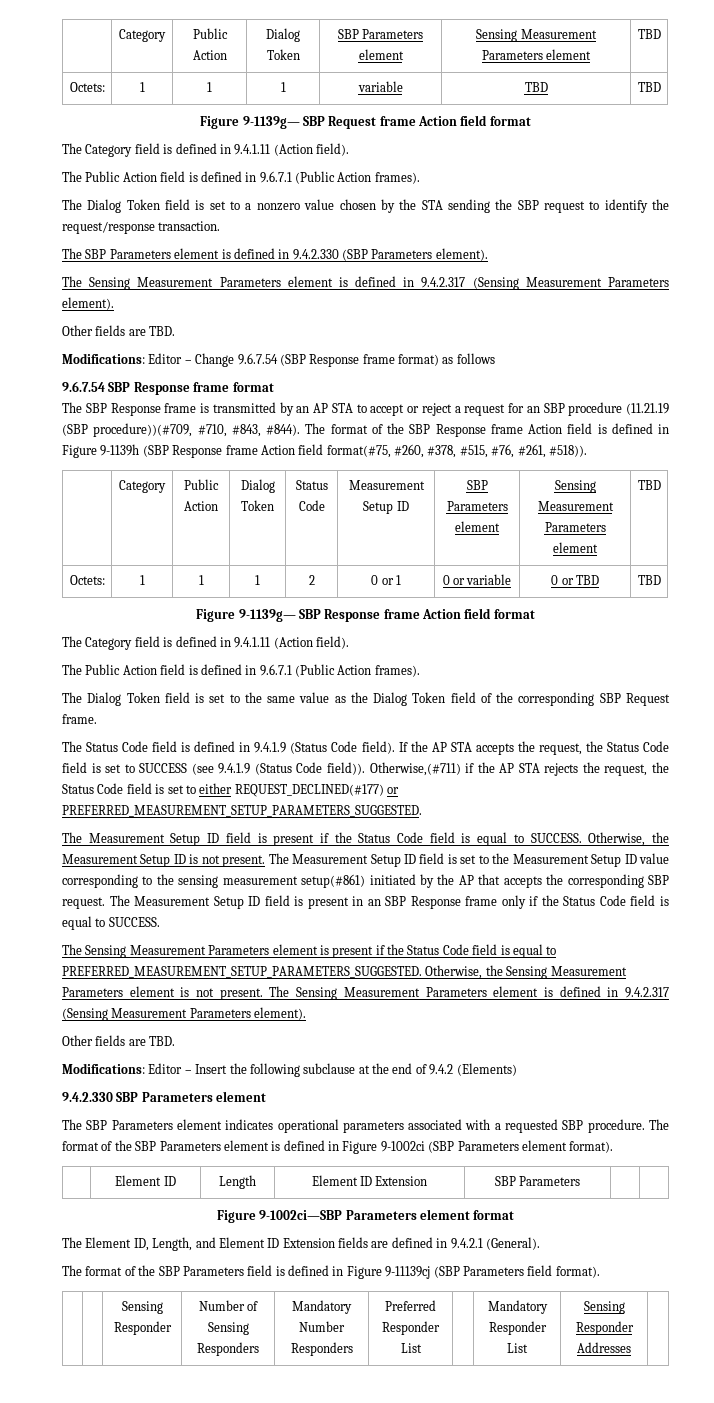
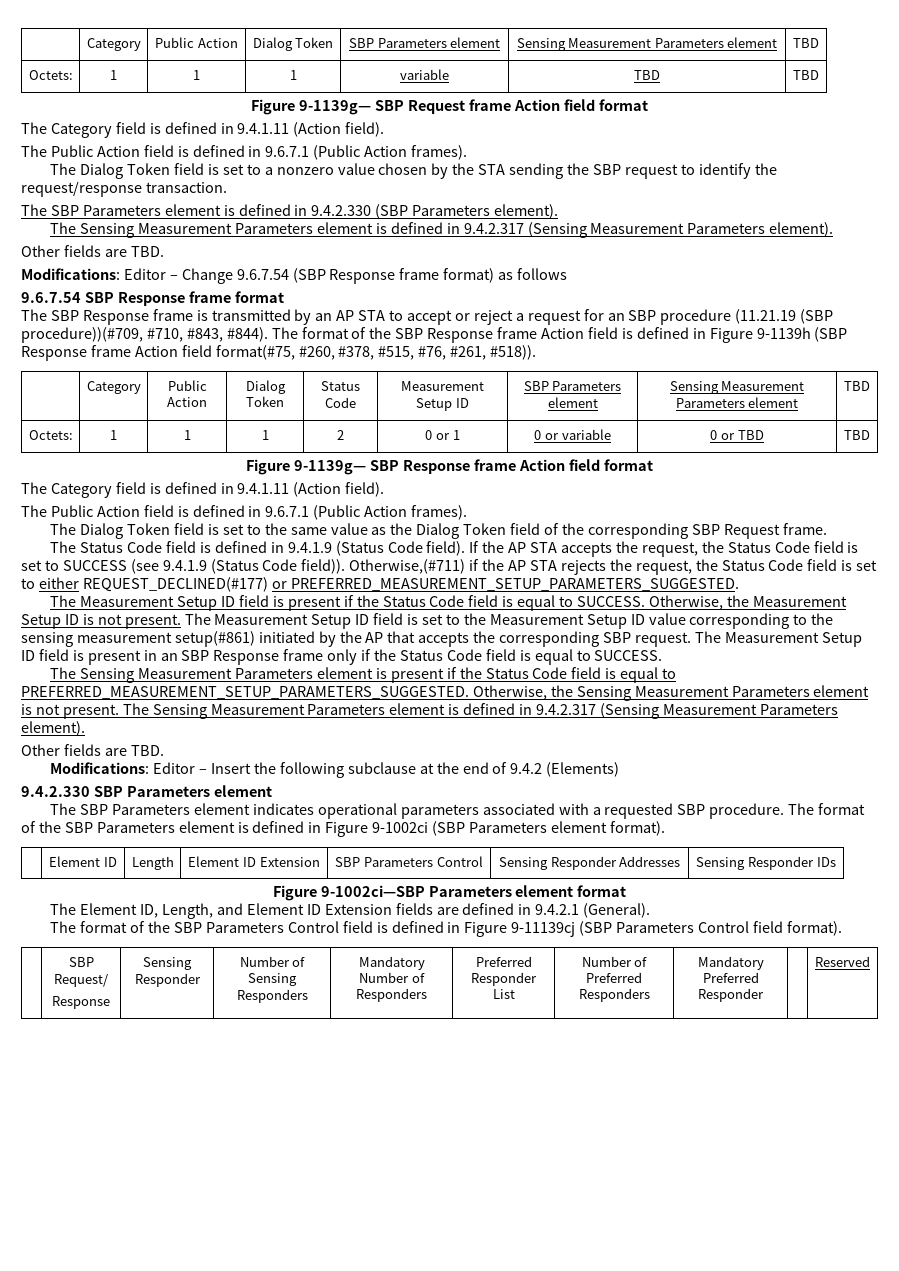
(581, 1181) | | -> [436,856,483,867] [498,856,681,870] [696,856,836,870] Control | Sensing Responder Addresses | Sensing Responder IDs
(244, 1271) none -> [287,921,339,933] Control
(524, 1271) none -> [698,921,750,933] Control
(600, 1272) none -> [68,957,94,967] [54,974,108,987] [52,996,110,1009] SBP Request/ // Response
(345, 1326) none -> [411,973,425,983] of
[487,1300,548,1314] [488,1321,547,1335] [507,1343,528,1353] [583,1301,625,1314] [575,1321,634,1335] [577,1342,631,1353] | Mandatory Responder List | Sensing Responder Addresses | -> [581,956,648,967] [586,972,642,983] [578,988,650,1002] [697,956,764,970] [702,972,759,983] [698,988,764,1002] [815,956,870,967] Number of Preferred Responders | Mandatory Preferred Responder | | Reserved

